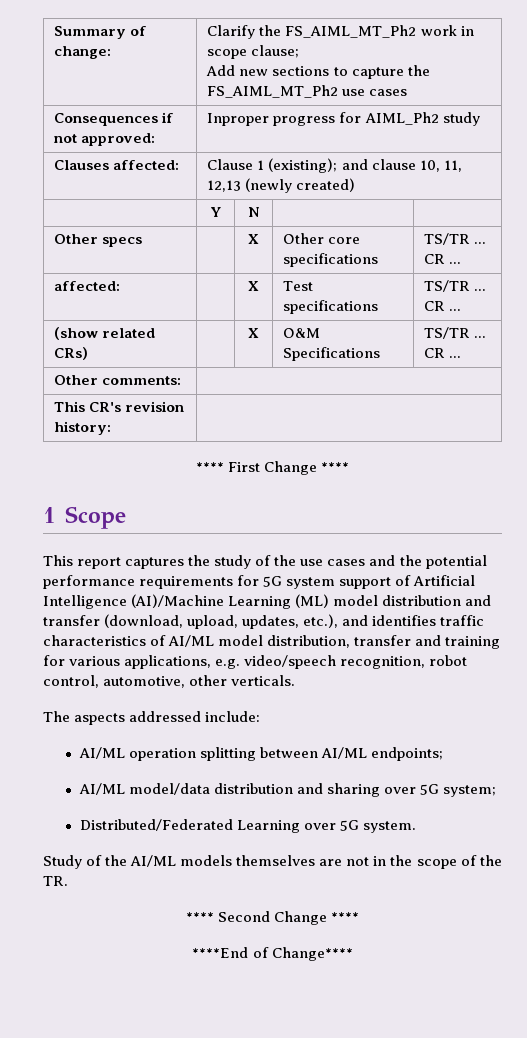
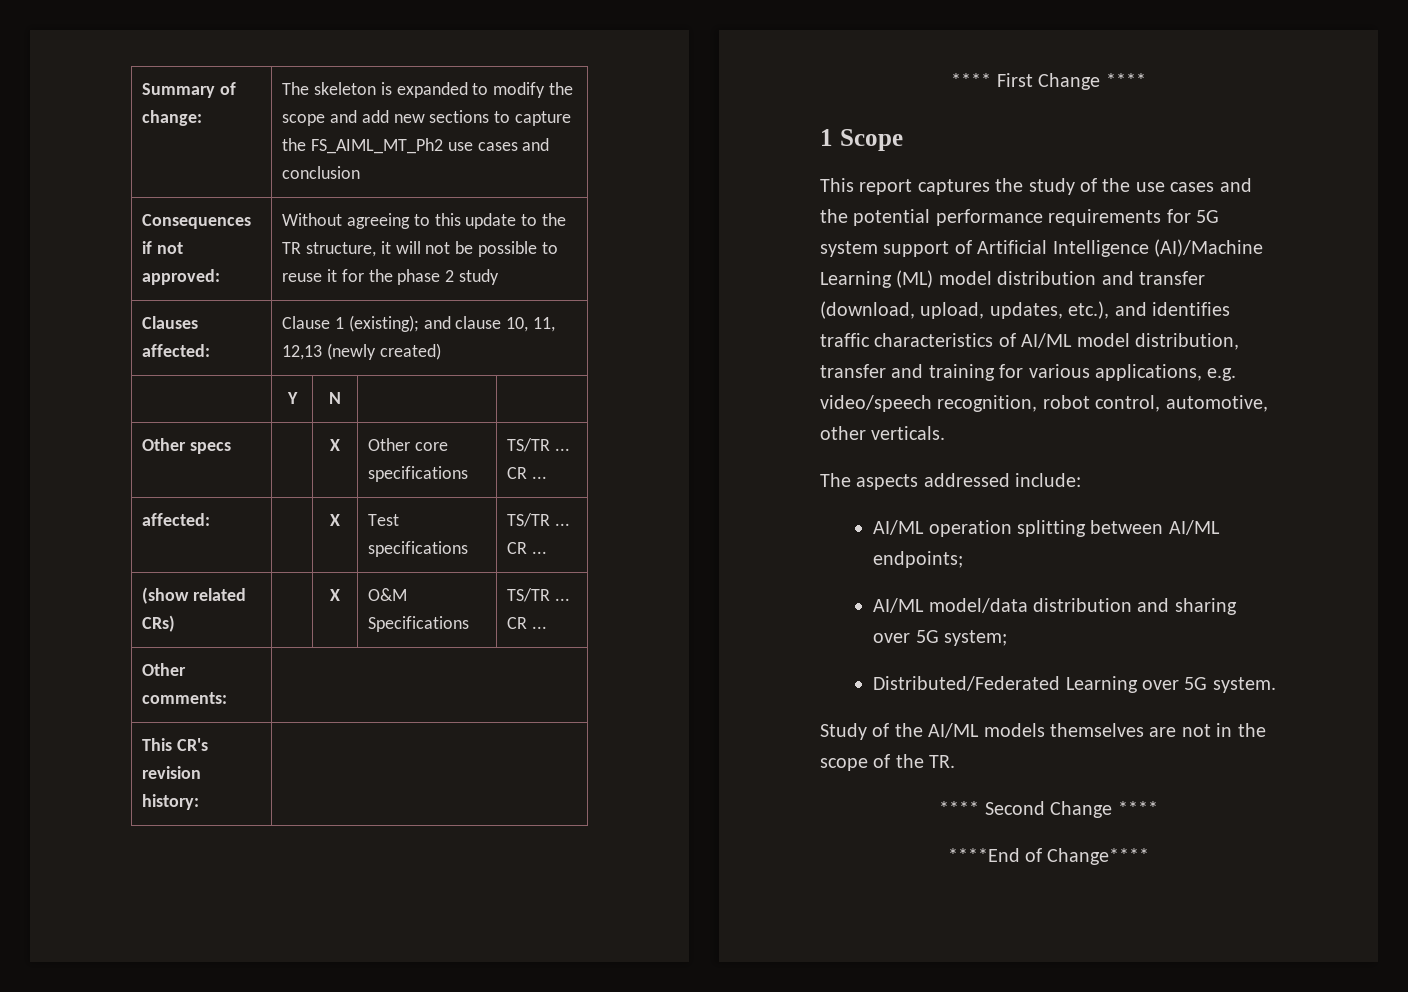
[207,25,474,39] [207,45,300,59] [206,65,236,76] Clarify the FS_AIML_MT_Ph2 work in scope clause; // Add -> [282,82,574,98] [282,110,389,126] The skeleton is expanded to modify the scope and add
(408, 92) none -> [522,138,550,151] [282,166,361,179] and conclusion
[207,112,439,126] Inproper progress for AIML_Ph2 -> [282,213,567,229] [282,241,559,257] [282,269,455,285] Without agreeing to this update to the TR structure, it will not be possible to reuse it for the phase 2

